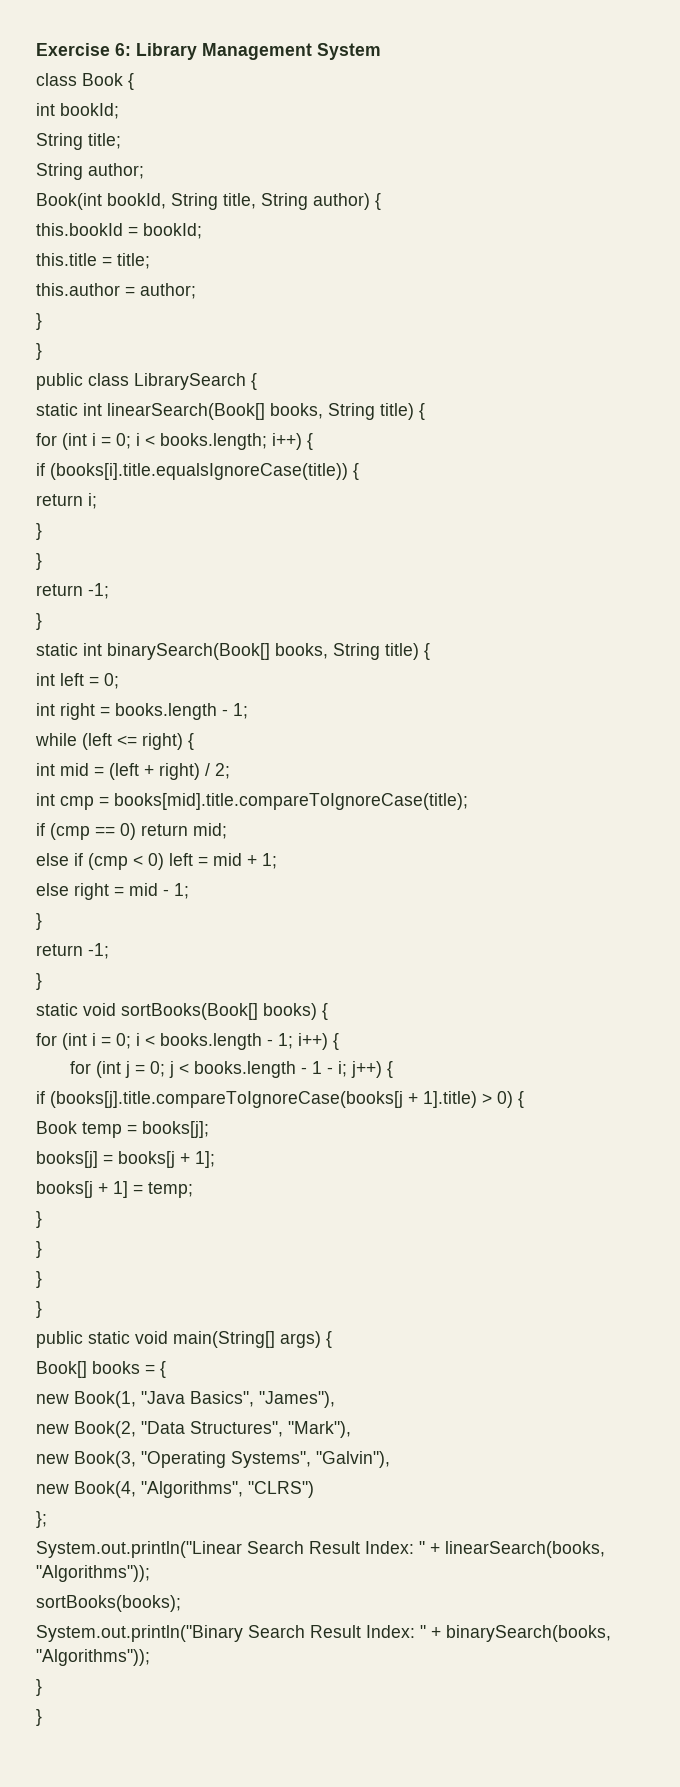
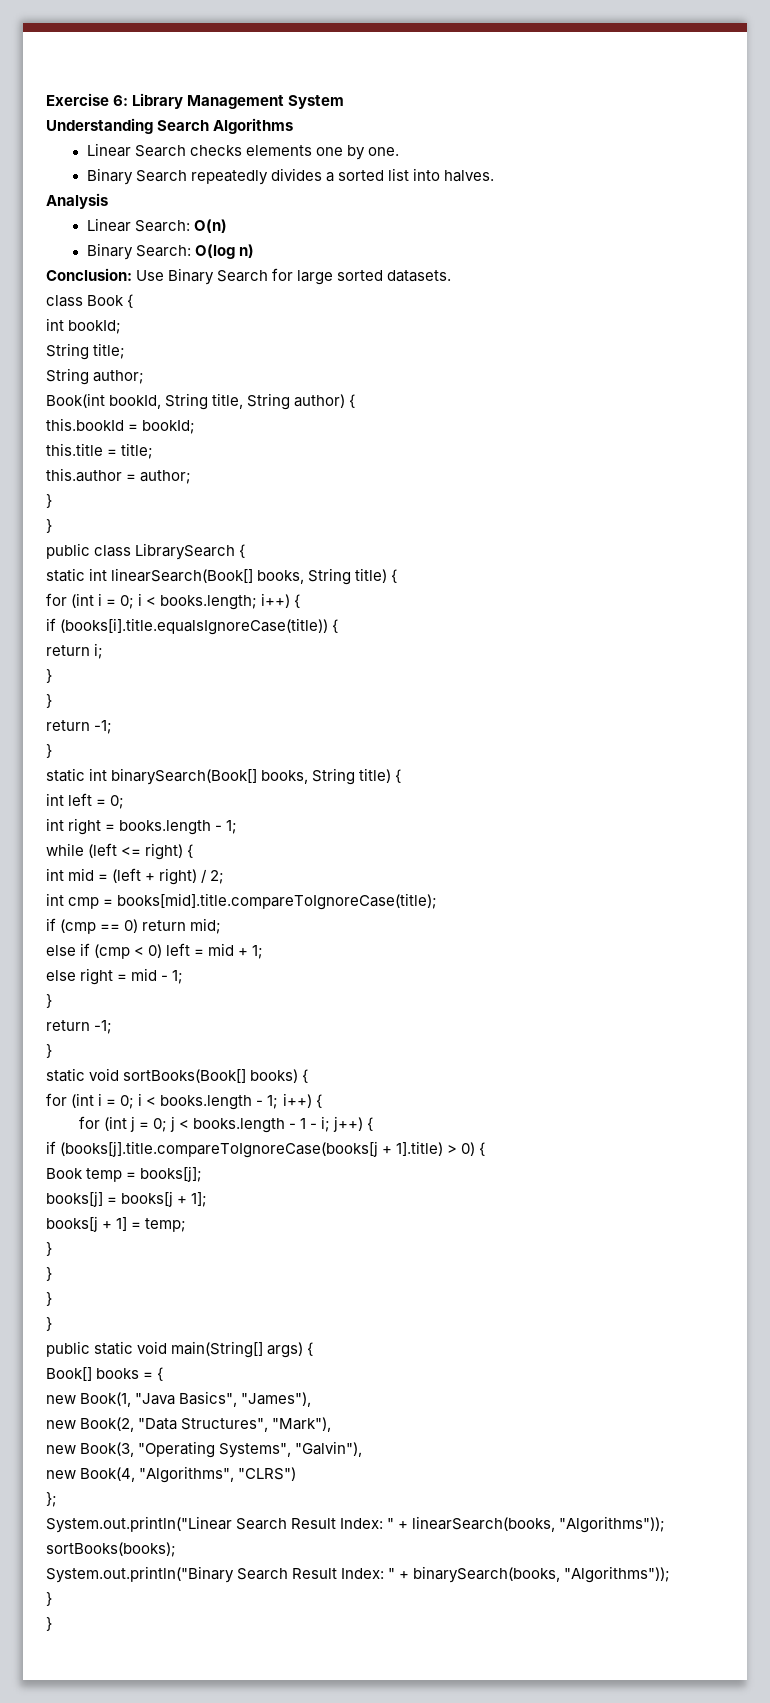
(381, 51) none -> [46,118,294,134] [86,143,400,160] [86,168,495,185] [46,193,108,209] [86,218,228,233] [86,243,255,260] [46,268,452,285] // Understanding Search Algorithms // Linear Search checks elements one by one. // Binary Search repeatedly divides a sorted list into halves. // Analysis // Linear Search: O(n) // Binary Search: O(log n) // Conclusion: Use Binary Search for large sorted datasets.

